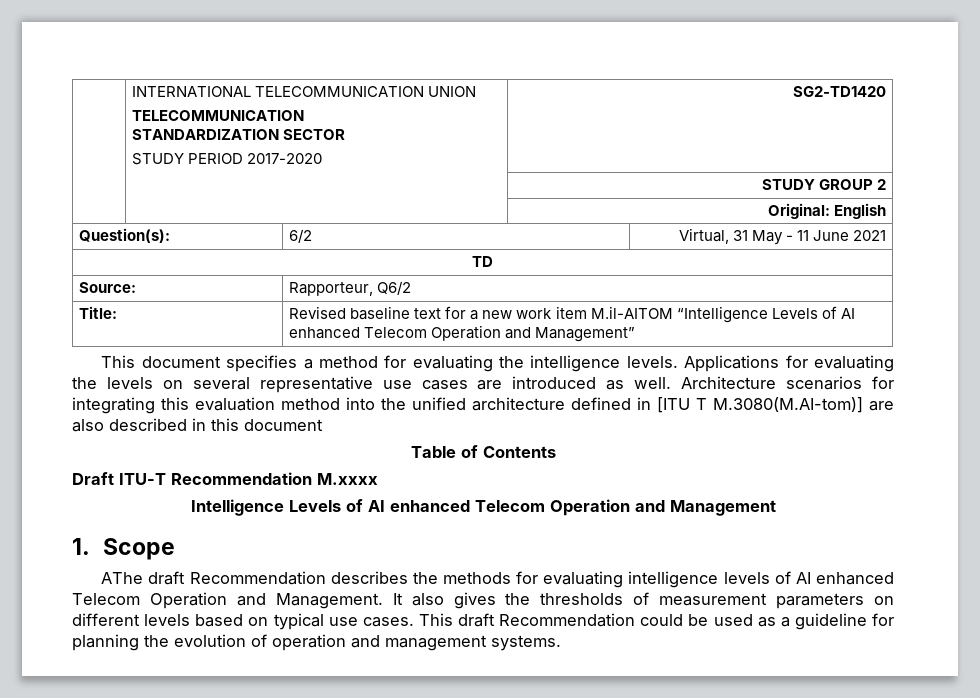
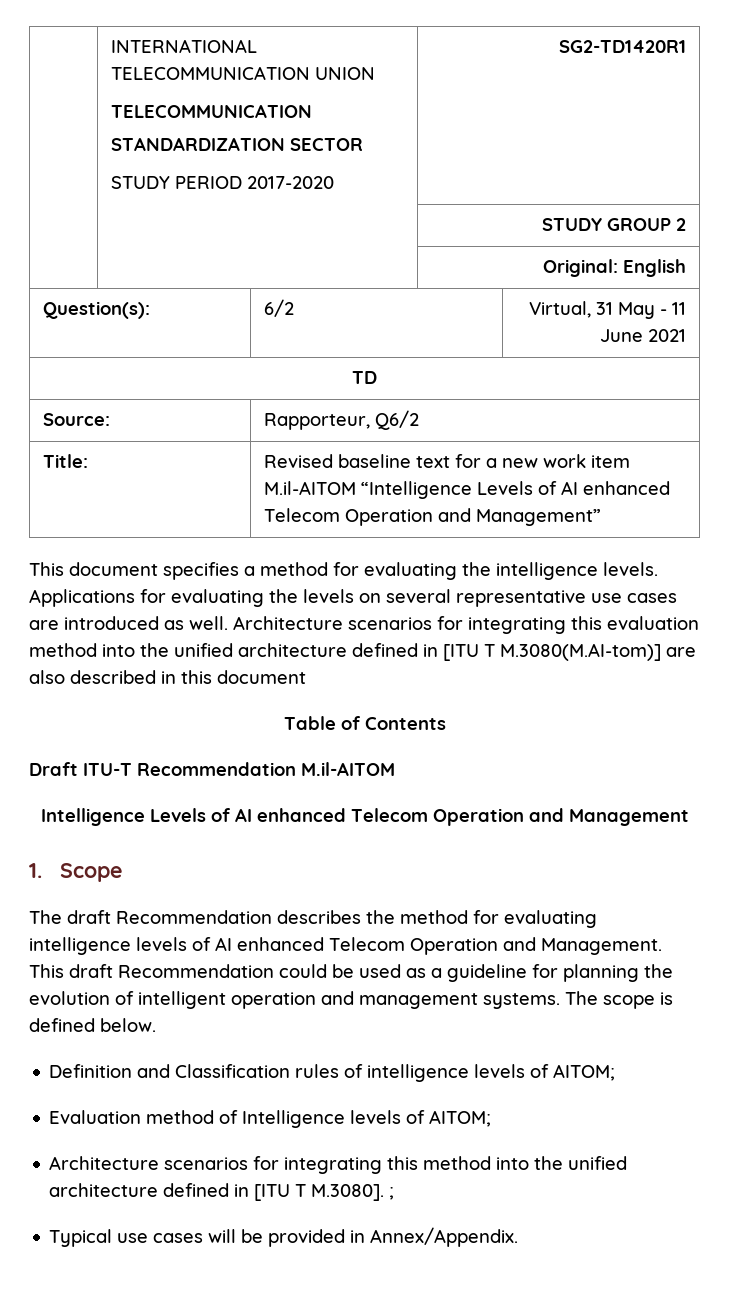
[792,86,886,97] SG2-TD1420 -> [558,40,686,53] SG2-TD1420R1
[317,473,378,485] M.xxxx -> [301,762,395,776] M.il-AITOM
[101,572,144,584] AThe -> [29,910,62,924] The
[443,572,512,584] methods -> [400,910,468,924] method
[392,592,894,609] [72,613,414,630] It also gives the thresholds of measurement parameters on different levels based on typical use cases. -> (662, 946) none
(267, 640) none -> [138,991,226,1009] intelligent
(561, 643) none -> [565,991,673,1009] [29,1018,156,1032] [49,1064,616,1082] [49,1110,492,1128] [49,1156,628,1174] [49,1183,395,1201] [49,1227,519,1247] The scope is defined below. // Definition and Classification rules of intelligence levels of AITOM; // Evaluation method of Intelligence levels of AITOM; // Architecture scenarios for integrating this method into the unified architecture defined in [ITU T M.3080]. ; // Typical use cases will be provided in Annex/Appendix.

